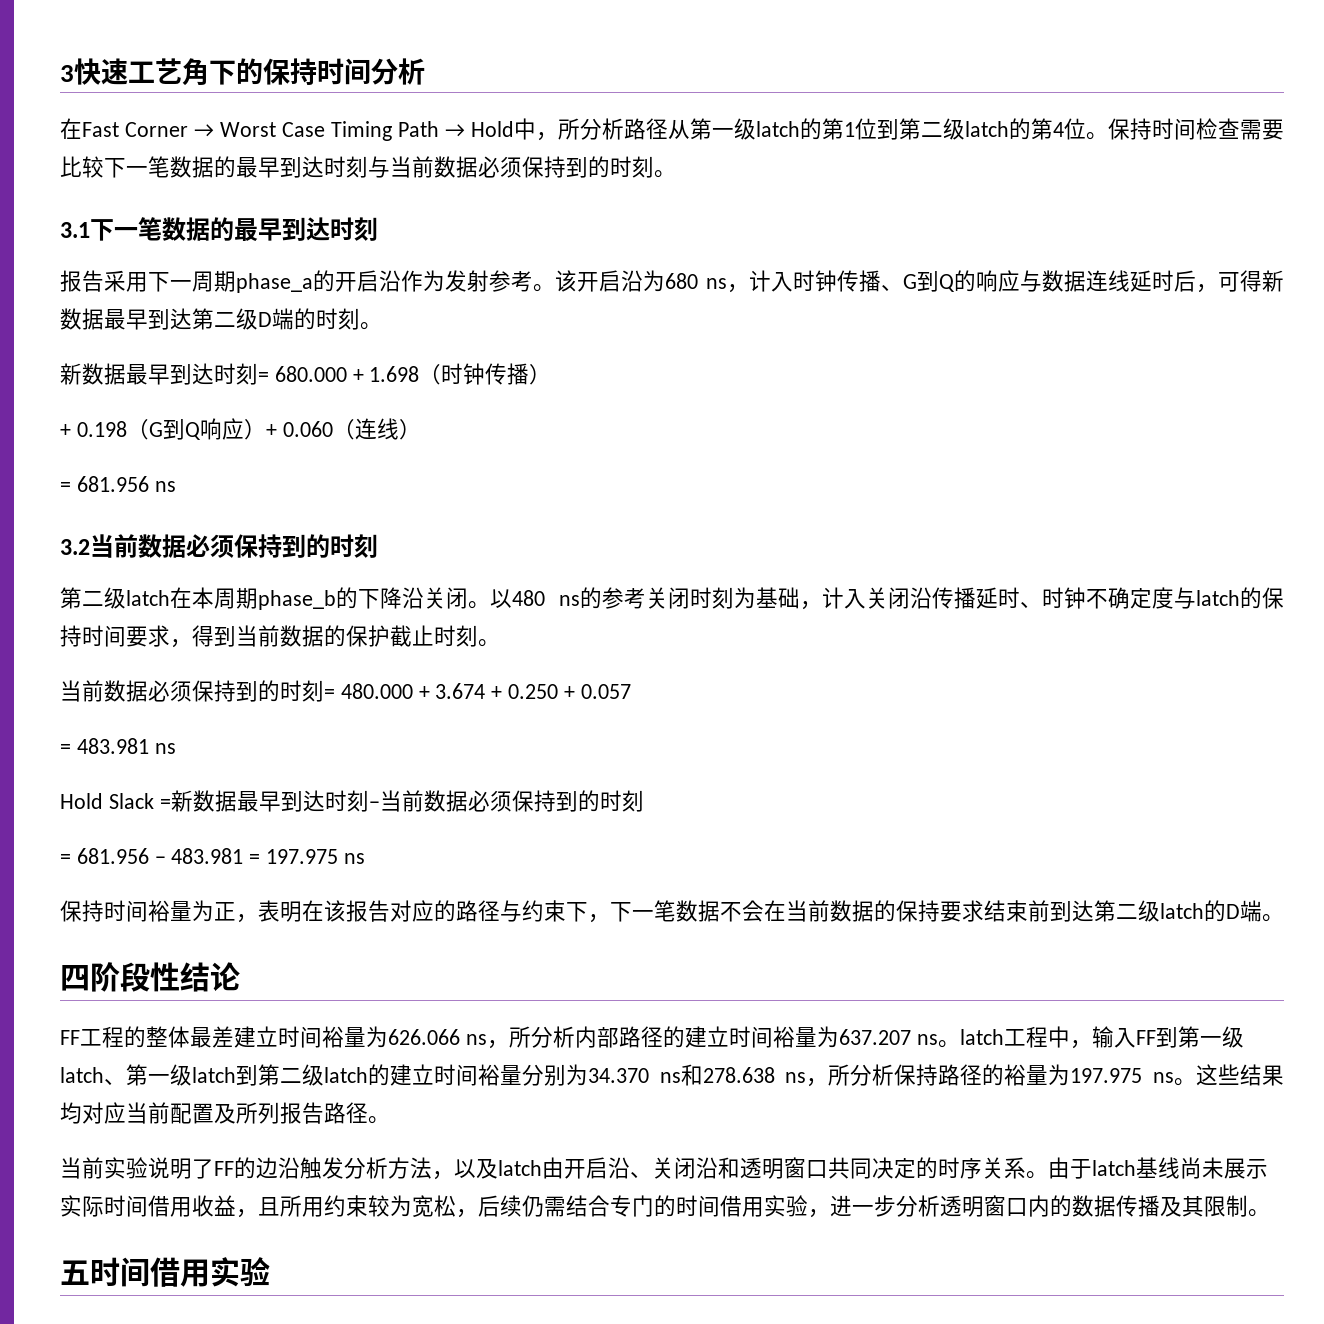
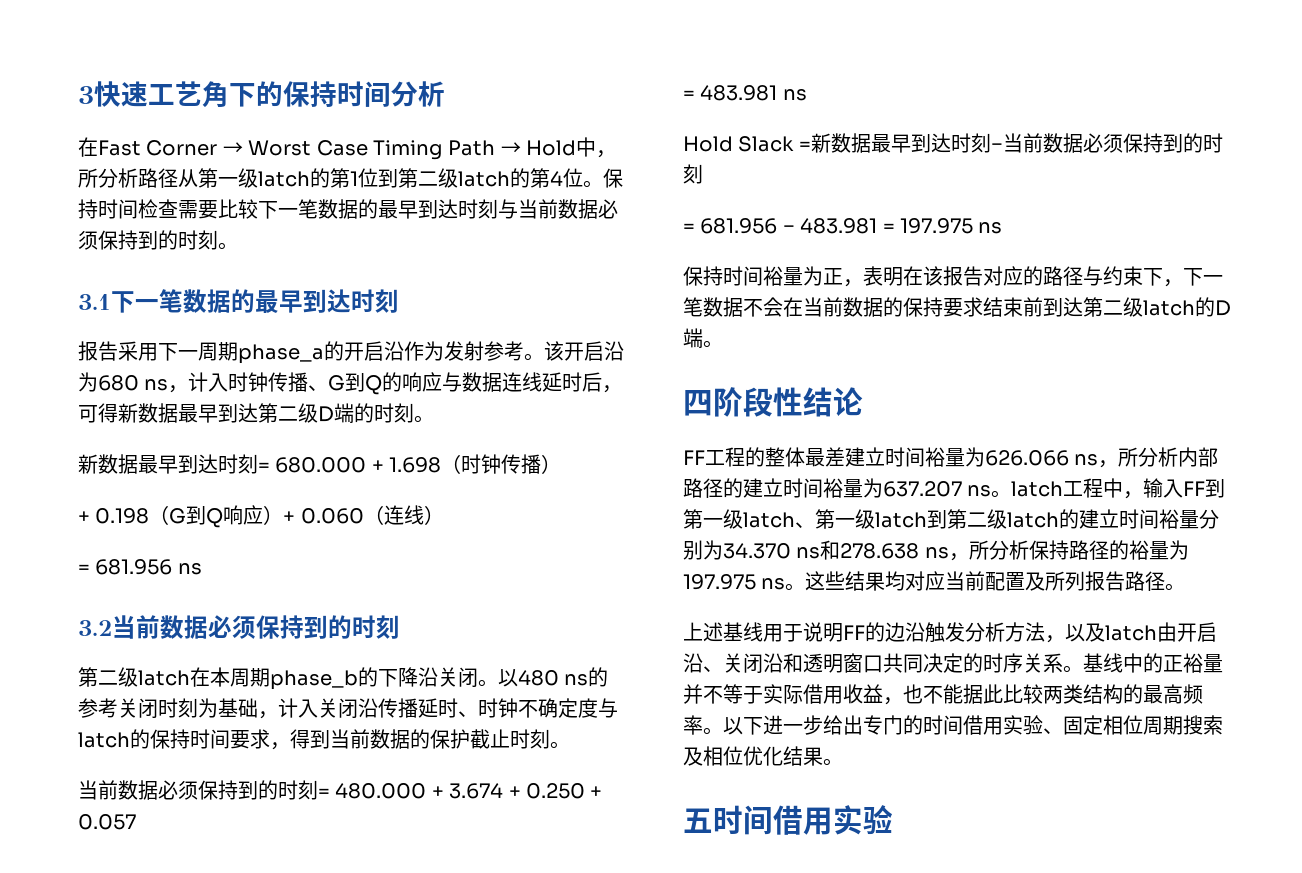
[60,1157,214,1179] 当前实验说明了 -> [683,622,843,642] 上述基线用于说明
[1048,1157,1268,1179] [60,1195,610,1218] 由于latch基线尚未展示实际时间借用收益，且所用约束较为宽松，后续仍需结合 -> [1083,653,1223,673] [683,684,1203,705] [683,715,863,735] 基线中的正裕量并不等于实际借用收益，也不能据此比较两类结构的最高频率。以下进一步给出
[808,1195,1248,1218] ，进一步分析透明窗口内的数据传播及其限制 -> [1043,715,1223,735] [683,746,823,766] 、固定相位周期搜索及相位优化结果

